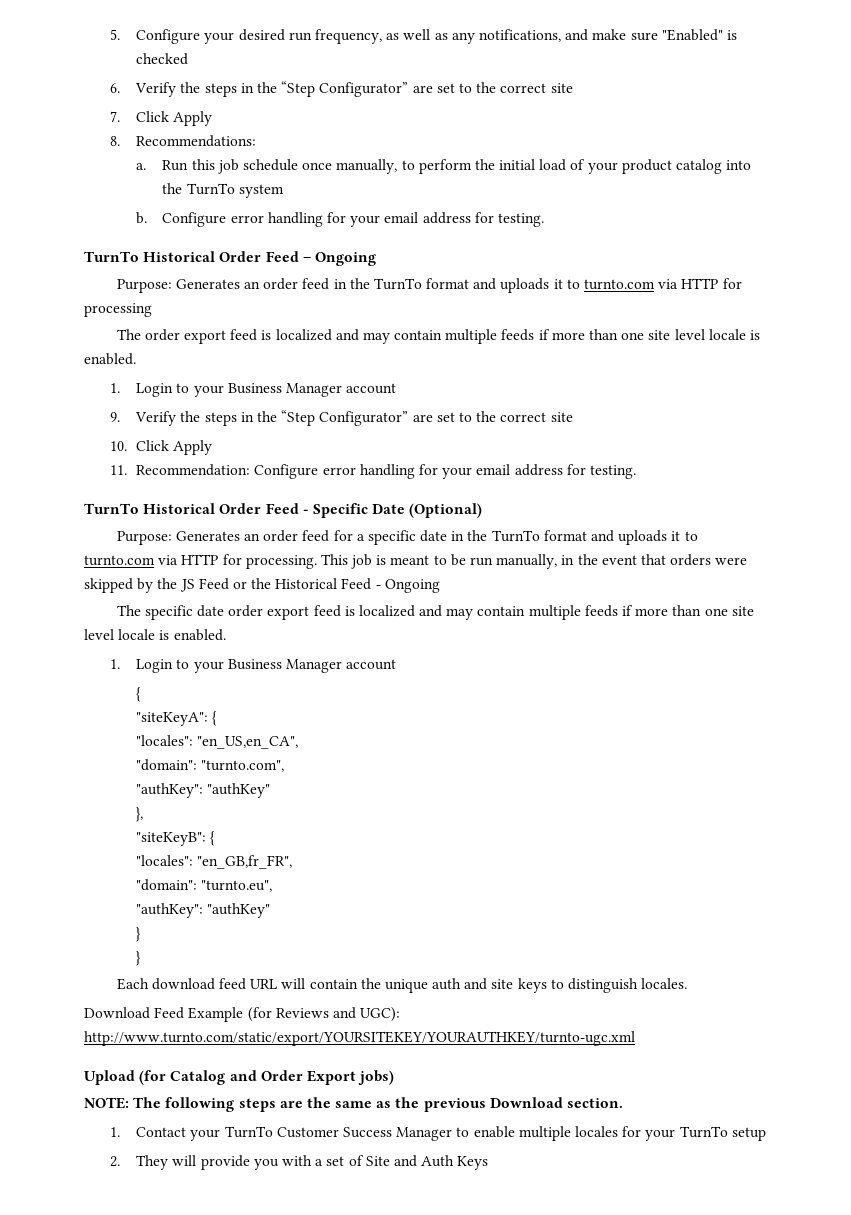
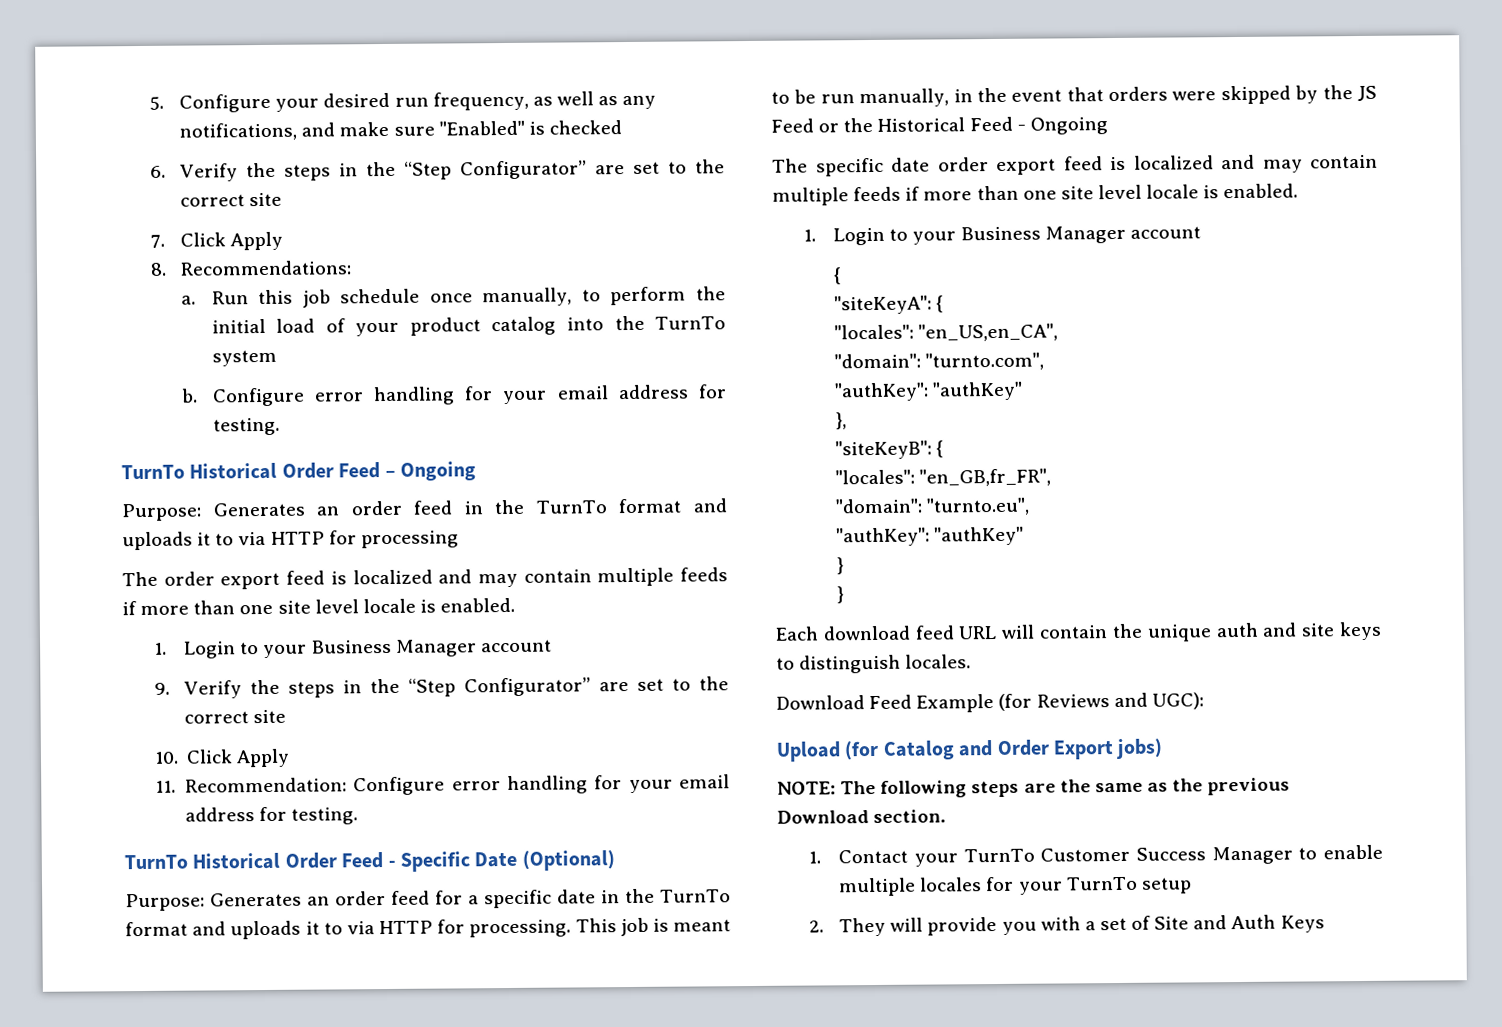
[583,279,655,290] turnto.com -> (235, 539) none
[84,555,155,566] turnto.com -> (343, 928) none
[84,1031,635,1046] http://www.turnto.com/static/export/YOURSITEKEY/YOURAUTHKEY/turnto-ugc.xml -> (1204, 701) none

